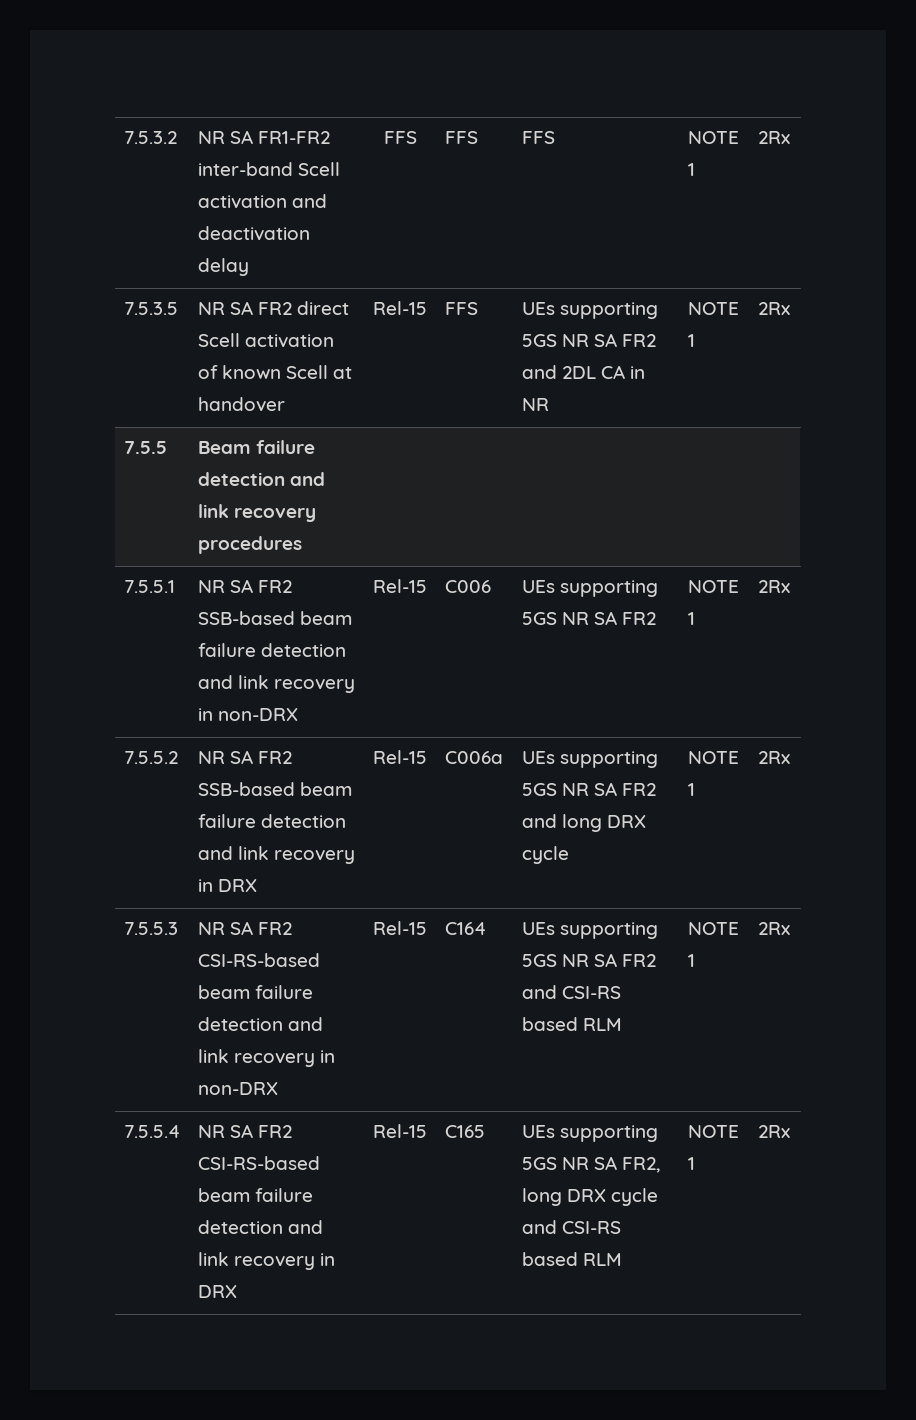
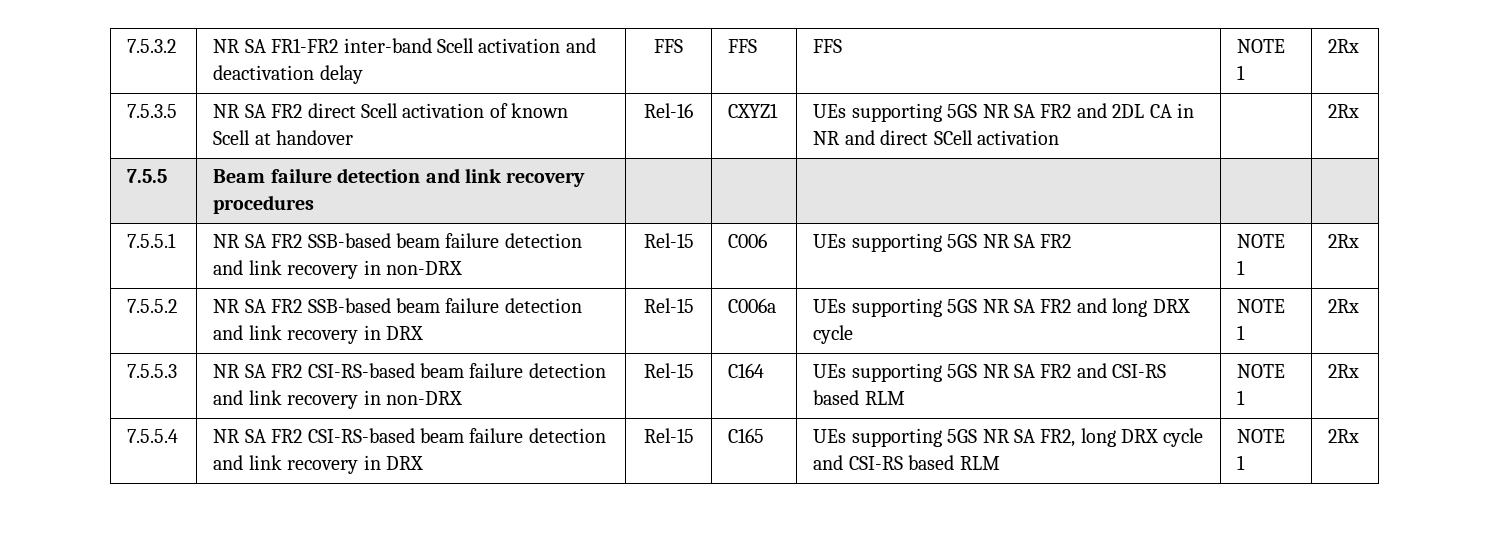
[373,301,427,315] [444,302,478,315] Rel-15 | FFS -> [644,103,693,118] [728,103,779,118] Rel-16 | CXYZ1
[687,302,739,315] [687,334,695,347] | NOTE 1 -> [844,130,1060,145] and direct SCell activation |

